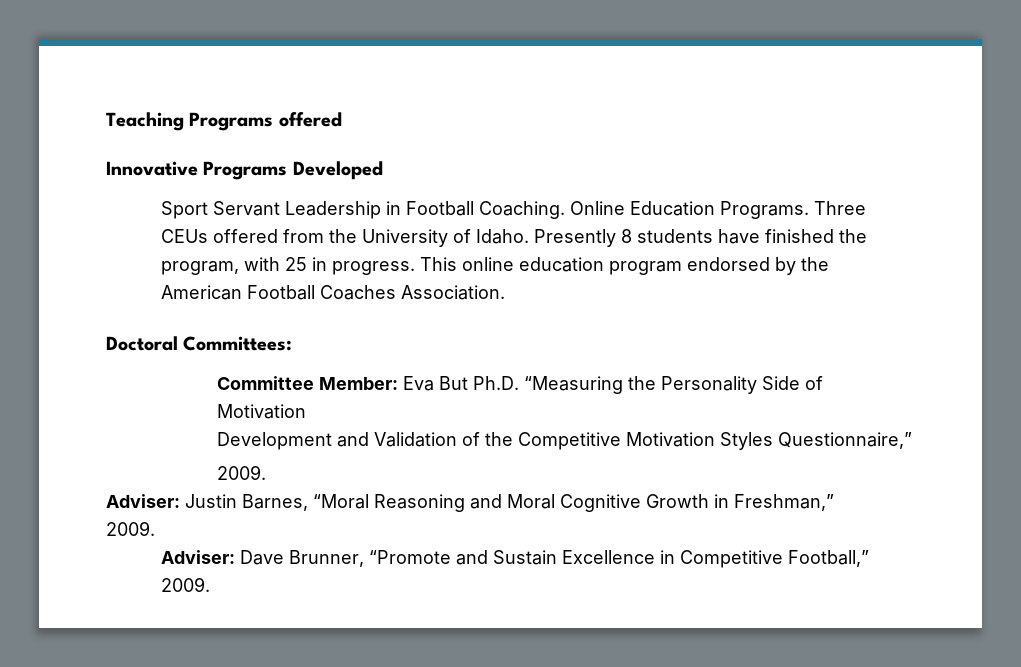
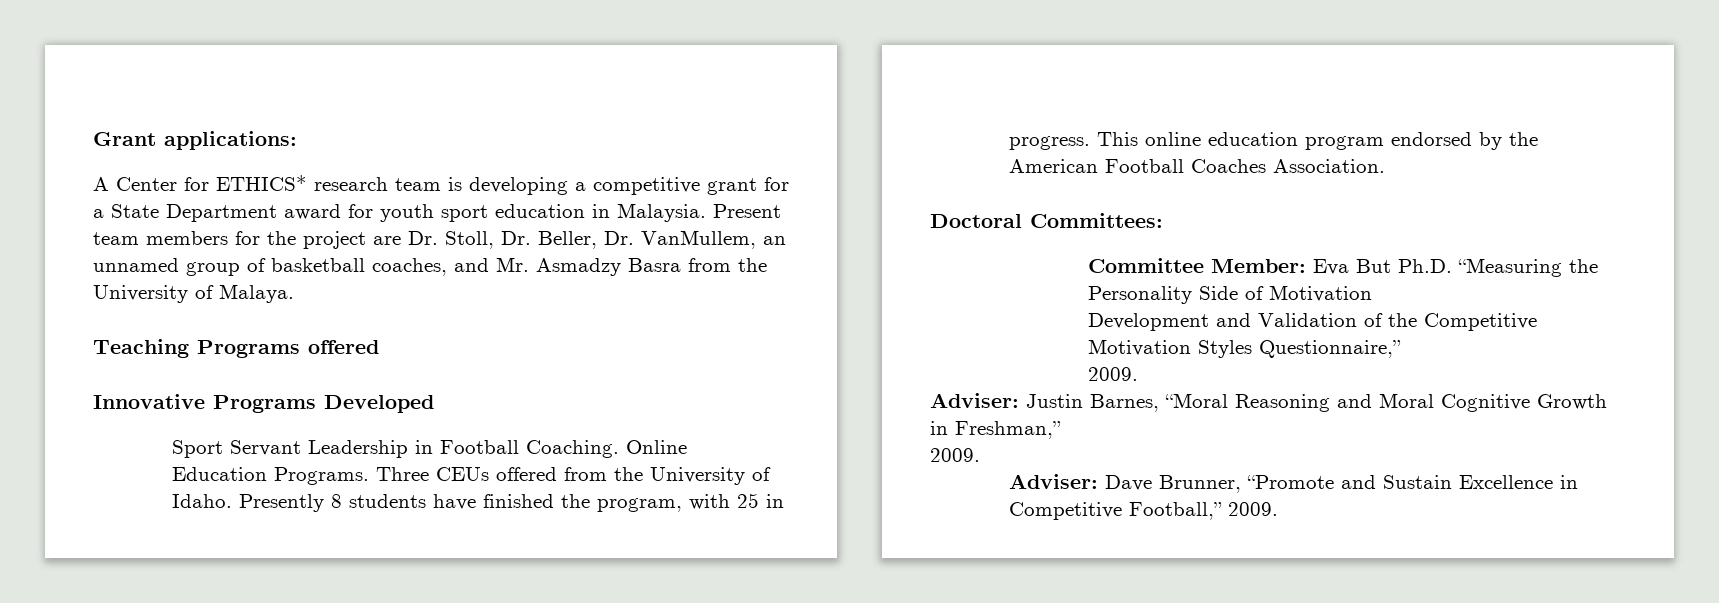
(106, 121) none -> [93,131,297,150] [93,175,789,195] [93,203,781,222] [93,230,786,249] [93,257,767,276] [93,284,294,303] Grant applications: // A Center for ETHICS* research team is developing a competitive grant for a State Department award for youth sport education in Malaysia. Present team members for the project are Dr. Stoll, Dr. Beller, Dr. VanMullem, an unnamed group of basketball coaches, and Mr. Asmadzy Basra from the University of Malaya. //

